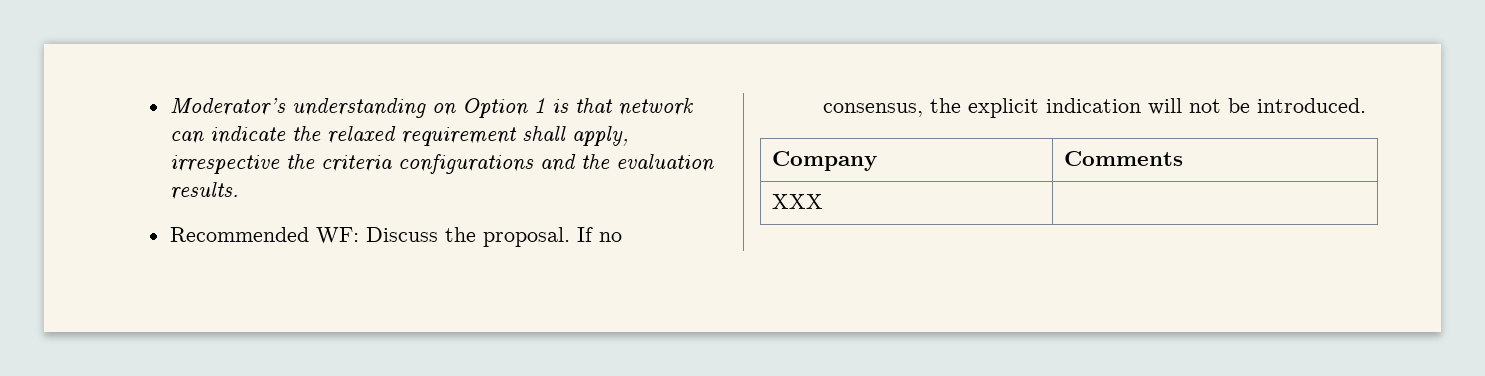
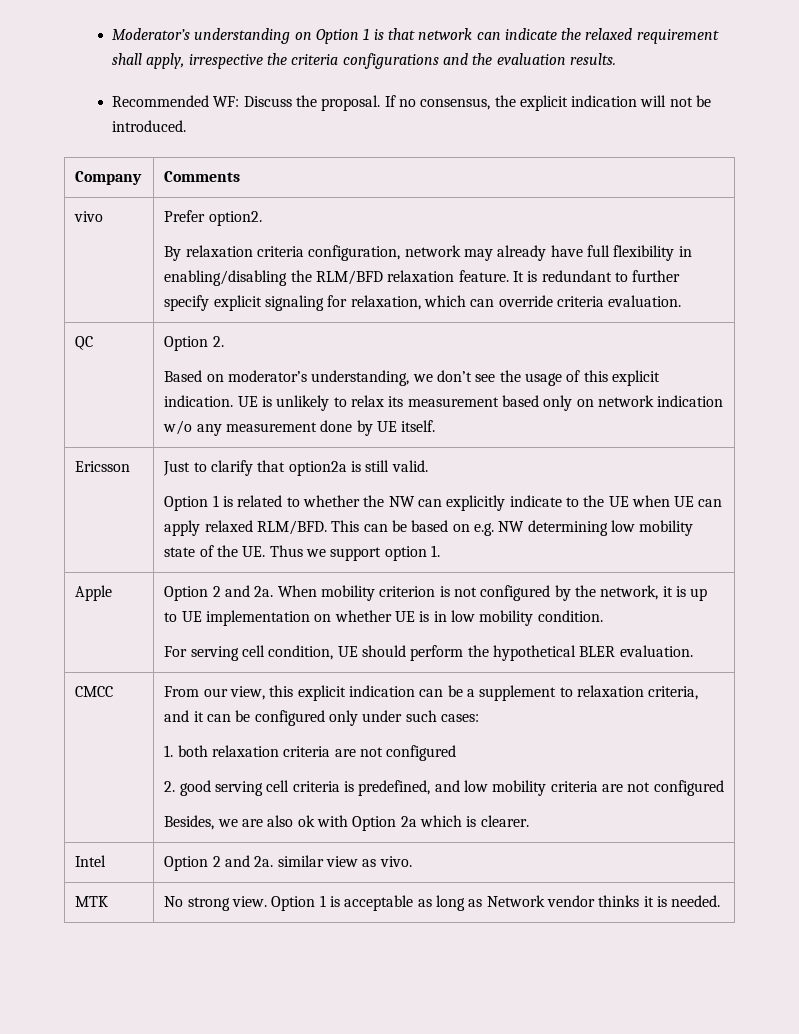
[771,194,823,209] XXX | -> [74,211,104,222] [164,210,262,226] [164,245,692,261] [164,270,681,286] [164,295,682,311] [75,336,94,350] [164,336,224,351] [164,370,660,386] [164,395,724,411] [163,420,436,436] [75,461,131,472] [163,460,428,476] [164,495,723,511] [164,520,694,536] [164,545,440,561] [75,585,113,601] [164,585,708,601] [164,610,603,626] [164,645,693,661] [75,686,114,697] [164,685,699,701] [164,710,479,726] [164,745,457,761] [164,780,724,796] [164,815,529,831] [75,855,107,867] [164,855,412,871] [75,896,109,907] [164,895,721,911] vivo | Prefer option2. // By relaxation criteria configuration, network may already have full flexibility in enabling/disabling the RLM/BFD relaxation feature. It is redundant to further specify explicit signaling for relaxation, which can override criteria evaluation. // QC | Option 2. // Based on moderator’s understanding, we don’t see the usage of this explicit indication. UE is unlikely to relax its measurement based only on network indication w/o any measurement done by UE itself. // Ericsson | Just to clarify that option2a is still valid. // Option 1 is related to whether the NW can explicitly indicate to the UE when UE can apply relaxed RLM/BFD. This can be based on e.g. NW determining low mobility state of the UE. Thus we support option 1. // Apple | Option 2 and 2a. When mobility criterion is not configured by the network, it is up to UE implementation on whether UE is in low mobility condition. // For serving cell condition, UE should perform the hypothetical BLER evaluation. // CMCC | From our view, this explicit indication can be a supplement to relaxation criteria, and it can be configured only under such cases: // 1. both relaxation criteria are not configured // 2. good serving cell criteria is predefined, and low mobility criteria are not configured // Besides, we are also ok with Option 2a which is clearer. // Intel | Option 2 and 2a. similar view as vivo. // MTK | No strong view. Option 1 is acceptable as long as Network vendor thinks it is needed.

